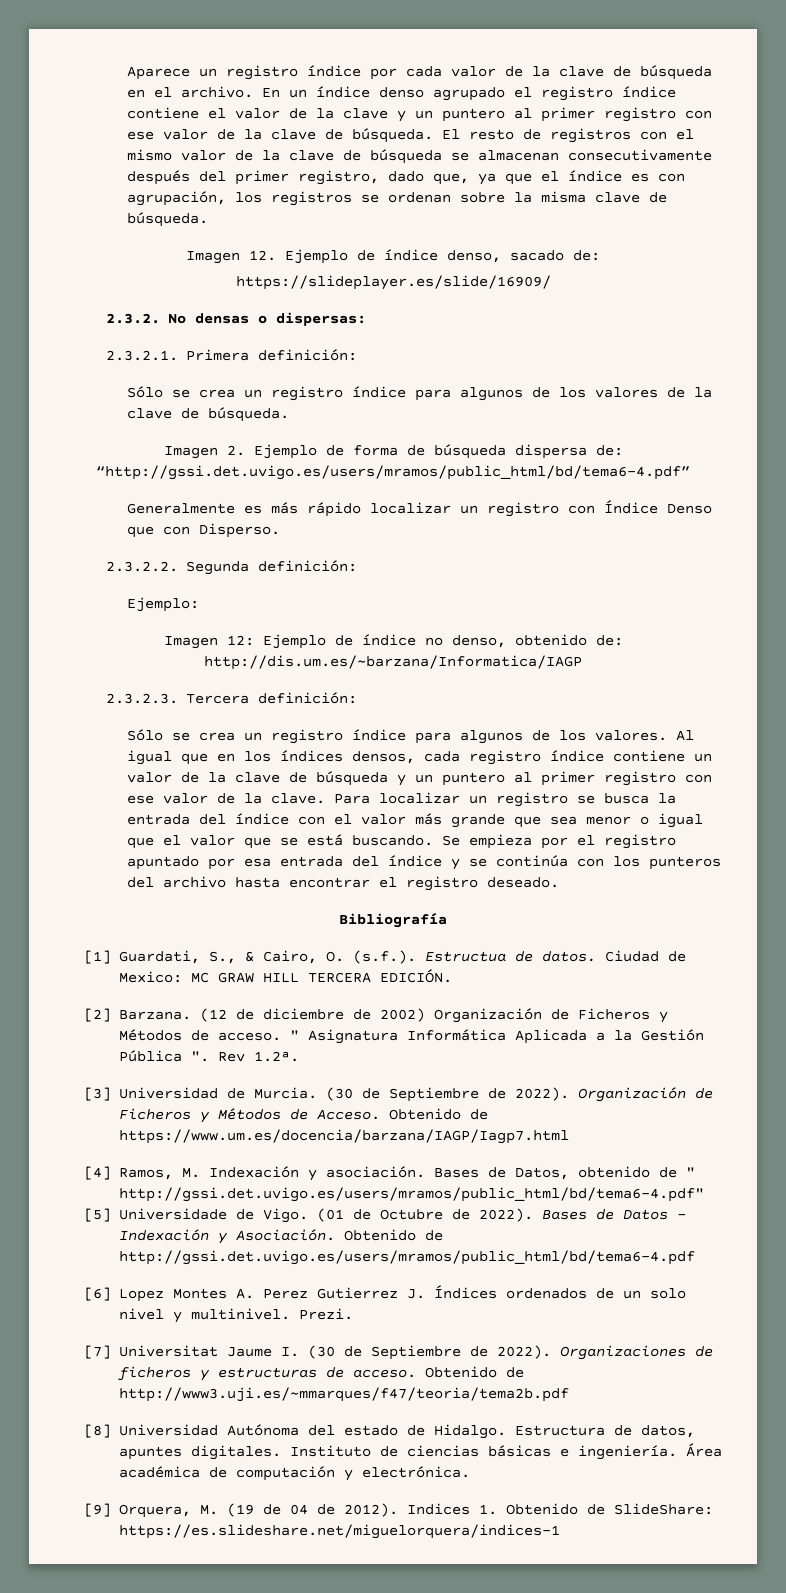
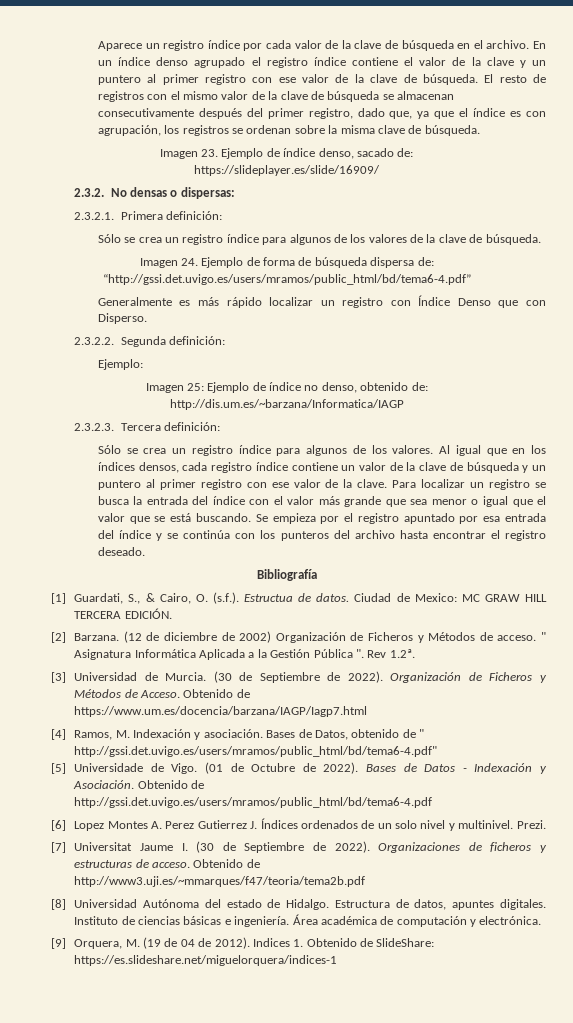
[249,250,276,261] 12. -> [201,149,219,157] 23.
[226,445,245,456] 2. -> [180,258,198,266] 24.
[226,635,254,646] 12: -> [186,383,204,391] 25:

